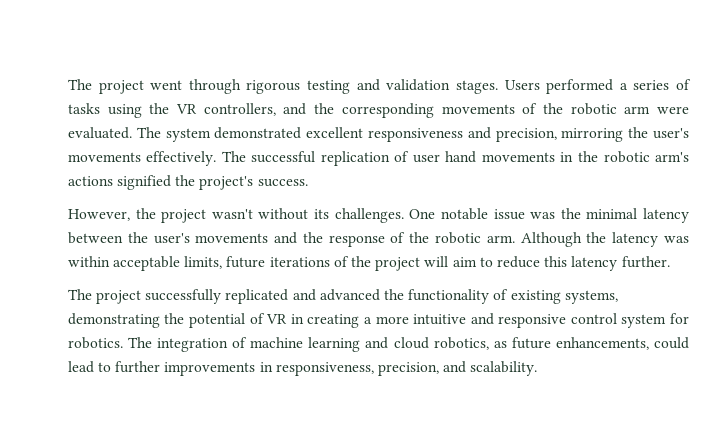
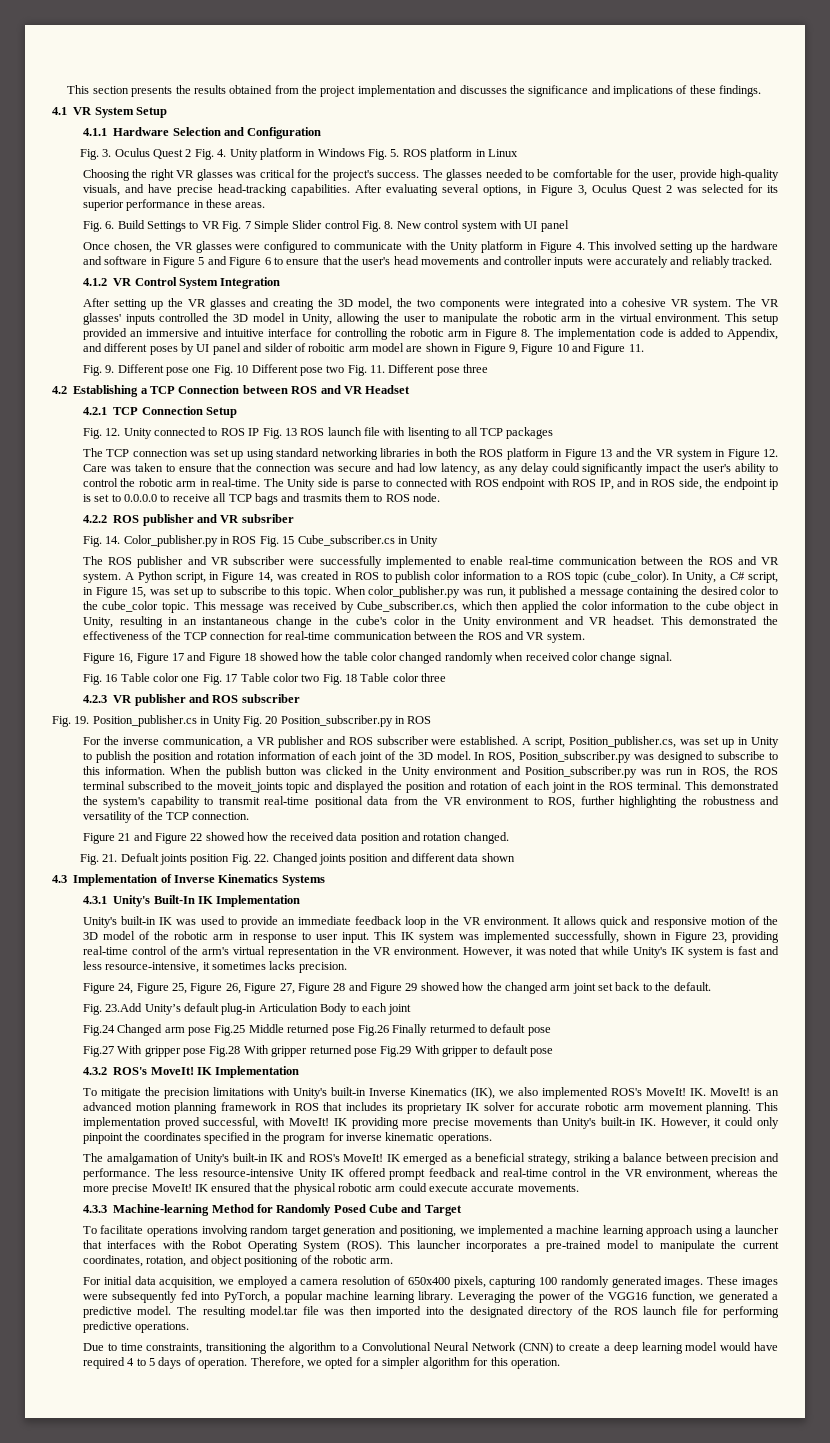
[67,79,691,94] [67,103,689,118] [67,127,690,142] [67,151,690,166] [67,175,308,190] [67,208,689,223] [67,232,690,247] [67,256,670,271] [67,289,618,304] [67,313,689,328] [67,337,689,352] [67,361,538,376] The project went through rigorous testing and validation stages. Users performed a series of tasks using the VR controllers, and the corresponding movements of the robotic arm were evaluated. The system demonstrated excellent responsiveness and precision, mirroring the user's movements effectively. The successful replication of user hand movements in the robotic arm's actions signified the project's success. // However, the project wasn't without its challenges. One notable issue was the minimal latency between the user's movements and the response of the robotic arm. Although the latency was within acceptable limits, future iterations of the project will aim to reduce this latency further. // The project successfully replicated and advanced the functionality of existing systems, demonstrating the potential of VR in creating a more intuitive and responsive control system for robotics. The integration of machine learning and cloud robotics, as future enhancements, could lead to further improvements in responsiveness, precision, and scalability. -> [67,85,762,97] [52,107,167,118] [82,127,322,139] [79,148,518,160] [82,169,780,181] [82,184,779,196] [82,199,266,211] [82,220,569,232] [82,241,779,253] [82,256,773,268] [82,277,281,289] [82,298,779,310] [82,313,779,325] [82,328,779,340] [82,343,644,355] [82,364,489,376] [52,385,411,397] [82,406,237,418] [82,427,554,439] [82,448,779,460] [82,463,779,475] [82,478,779,490] [82,493,441,505] [82,514,294,526] [82,535,439,547] [82,556,779,568] [82,571,779,583] [82,586,779,598] [82,601,779,613] [82,616,779,628] [82,631,585,643] [82,652,672,664] [82,673,447,685] [82,694,300,706] [52,715,432,727] [82,736,779,748] [82,751,778,763] [82,766,778,778] [82,781,779,793] [82,796,780,808] [82,811,250,823] [82,832,509,844] [79,853,515,865] [52,874,325,886] [82,895,301,907] [82,916,778,928] [82,931,779,943] [82,946,780,958] [82,961,347,973] [82,982,711,994] [82,1003,412,1015] [82,1024,551,1036] [82,1045,554,1057] [82,1066,300,1078] [82,1087,779,1099] [82,1102,778,1114] [82,1117,779,1129] [82,1132,492,1144] [82,1153,780,1165] [82,1168,778,1180] [82,1183,579,1195] [82,1204,462,1216] [82,1225,779,1237] [82,1240,779,1252] [82,1255,393,1267] [82,1276,778,1288] [82,1291,779,1303] [82,1306,779,1318] [82,1321,190,1333] [82,1342,779,1354] [82,1357,560,1369] This section presents the results obtained from the project implementation and discusses the significance and implications of these findings. // 4.1 VR System Setup // 4.1.1 Hardware Selection and Configuration // Fig. 3. Oculus Quest 2 Fig. 4. Unity platform in Windows Fig. 5. ROS platform in Linux // Choosing the right VR glasses was critical for the project's success. The glasses needed to be comfortable for the user, provide high-quality visuals, and have precise head-tracking capabilities. After evaluating several options, in Figure 3, Oculus Quest 2 was selected for its superior performance in these areas. // Fig. 6. Build Settings to VR Fig. 7 Simple Slider control Fig. 8. New control system with UI panel // Once chosen, the VR glasses were configured to communicate with the Unity platform in Figure 4. This involved setting up the hardware and software in Figure 5 and Figure 6 to ensure that the user's head movements and controller inputs were accurately and reliably tracked. // 4.1.2 VR Control System Integration // After setting up the VR glasses and creating the 3D model, the two components were integrated into a cohesive VR system. The VR glasses' inputs controlled the 3D model in Unity, allowing the user to manipulate the robotic arm in the virtual environment. This setup provided an immersive and intuitive interface for controlling the robotic arm in Figure 8. The implementation code is added to Appendix, and different poses by UI panel and silder of roboitic arm model are shown in Figure 9, Figure 10 and Figure 11. // Fig. 9. Different pose one Fig. 10 Different pose two Fig. 11. Different pose three // 4.2 Establishing a TCP Connection between ROS and VR Headset // 4.2.1 TCP Connection Setup // Fig. 12. Unity connected to ROS IP Fig. 13 ROS launch file with lisenting to all TCP packages // The TCP connection was set up using standard networking libraries in both the ROS platform in Figure 13 and the VR system in Figure 12. Care was taken to ensure that the connection was secure and had low latency, as any delay could significantly impact the user's ability to control the robotic arm in real-time. The Unity side is parse to connected with ROS endpoint with ROS IP, and in ROS side, the endpoint ip is set to 0.0.0.0 to receive all TCP bags and trasmits them to ROS node. // 4.2.2 ROS publisher and VR subsriber // Fig. 14. Color_publisher.py in ROS Fig. 15 Cube_subscriber.cs in Unity // The ROS publisher and VR subscriber were successfully implemented to enable real-time communication between the ROS and VR system. A Python script, in Figure 14, was created in ROS to publish color information to a ROS topic (cube_color). In Unity, a C# script, in Figure 15, was set up to subscribe to this topic. When color_publisher.py was run, it published a message containing the desired color to the cube_color topic. This message was received by Cube_subscriber.cs, which then applied the color information to the cube object in Unity, resulting in an instantaneous change in the cube's color in the Unity environment and VR headset. This demonstrated the effectiveness of the TCP connection for real-time communication between the ROS and VR system. // Figure 16, Figure 17 and Figure 18 showed how the table color changed randomly when received color change signal. // Fig. 16 Table color one Fig. 17 Table color two Fig. 18 Table color three // 4.2.3 VR publisher and ROS subscriber // Fig. 19. Position_publisher.cs in Unity Fig. 20 Position_subscriber.py in ROS // For the inverse communication, a VR publisher and ROS subscriber were established. A script, Position_publisher.cs, was set up in Unity to publish the position and rotation information of each joint of the 3D model. In ROS, Position_subscriber.py was designed to subscribe to this information. When the publish button was clicked in the Unity environment and Position_subscriber.py was run in ROS, the ROS terminal subscribed to the moveit_joints topic and displayed the position and rotation of each joint in the ROS terminal. This demonstrated the system's capability to transmit real-time positional data from the VR environment to ROS, further highlighting the robustness and versatility of the TCP connection. // Figure 21 and Figure 22 showed how the received data position and rotation changed. // Fig. 21. Defualt joints position Fig. 22. Changed joints position and different data shown // 4.3 Implementation of Inverse Kinematics Systems // 4.3.1 Unity's Built-In IK Implementation // Unity's built-in IK was used to provide an immediate feedback loop in the VR environment. It allows quick and responsive motion of the 3D model of the robotic arm in response to user input. This IK system was implemented successfully, shown in Figure 23, providing real-time control of the arm's virtual representation in the VR environment. However, it was noted that while Unity's IK system is fast and less resource-intensive, it sometimes lacks precision. // Figure 24, Figure 25, Figure 26, Figure 27, Figure 28 and Figure 29 showed how the changed arm joint set back to the default. // Fig. 23.Add Unity’s default plug-in Articulation Body to each joint // Fig.24 Changed arm pose Fig.25 Middle returned pose Fig.26 Finally returmed to default pose // Fig.27 With gripper pose Fig.28 With gripper returned pose Fig.29 With gripper to default pose // 4.3.2 ROS's MoveIt! IK Implementation // To mitigate the precision limitations with Unity's built-in Inverse Kinematics (IK), we also implemented ROS's MoveIt! IK. MoveIt! is an advanced motion planning framework in ROS that includes its proprietary IK solver for accurate robotic arm movement planning. This implementation proved successful, with MoveIt! IK providing more precise movements than Unity's built-in IK. However, it could only pinpoint the coordinates specified in the program for inverse kinematic operations. // The amalgamation of Unity's built-in IK and ROS's MoveIt! IK emerged as a beneficial strategy, striking a balance between precision and performance. The less resource-intensive Unity IK offered prompt feedback and real-time control in the VR environment, whereas the more precise MoveIt! IK ensured that the physical robotic arm could execute accurate movements. // 4.3.3 Machine-learning Method for Randomly Posed Cube and Target // To facilitate operations involving random target generation and positioning, we implemented a machine learning approach using a launcher that interfaces with the Robot Operating System (ROS). This launcher incorporates a pre-trained model to manipulate the current coordinates, rotation, and object positioning of the robotic arm. // For initial data acquisition, we employed a camera resolution of 650x400 pixels, capturing 100 randomly generated images. These images were subsequently fed into PyTorch, a popular machine learning library. Leveraging the power of the VGG16 function, we generated a predictive model. The resulting model.tar file was then imported into the designated directory of the ROS launch file for performing predictive operations. // Due to time constraints, transitioning the algorithm to a Convolutional Neural Network (CNN) to create a deep learning model would have required 4 to 5 days of operation. Therefore, we opted for a simpler algorithm for this operation.

